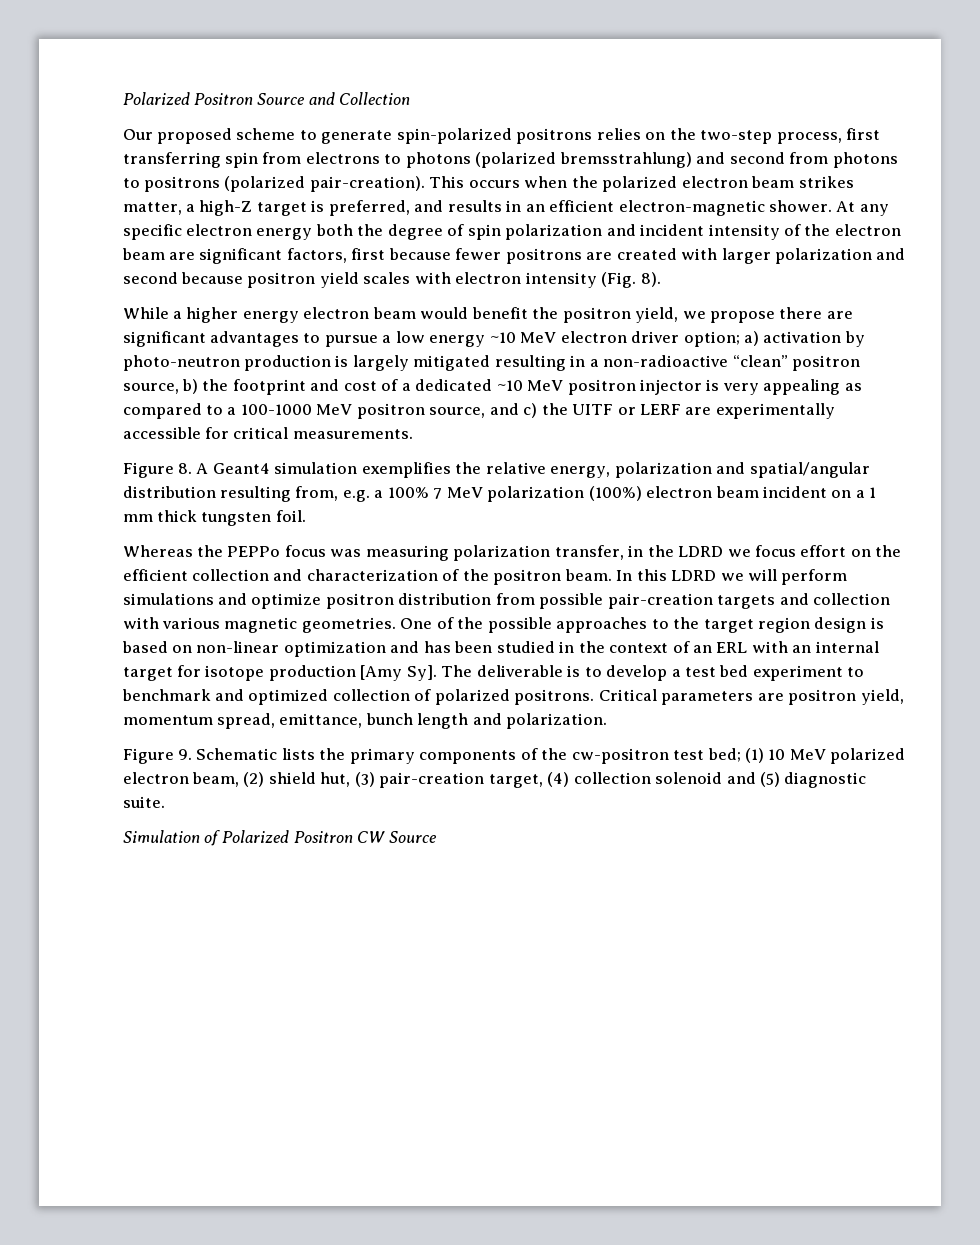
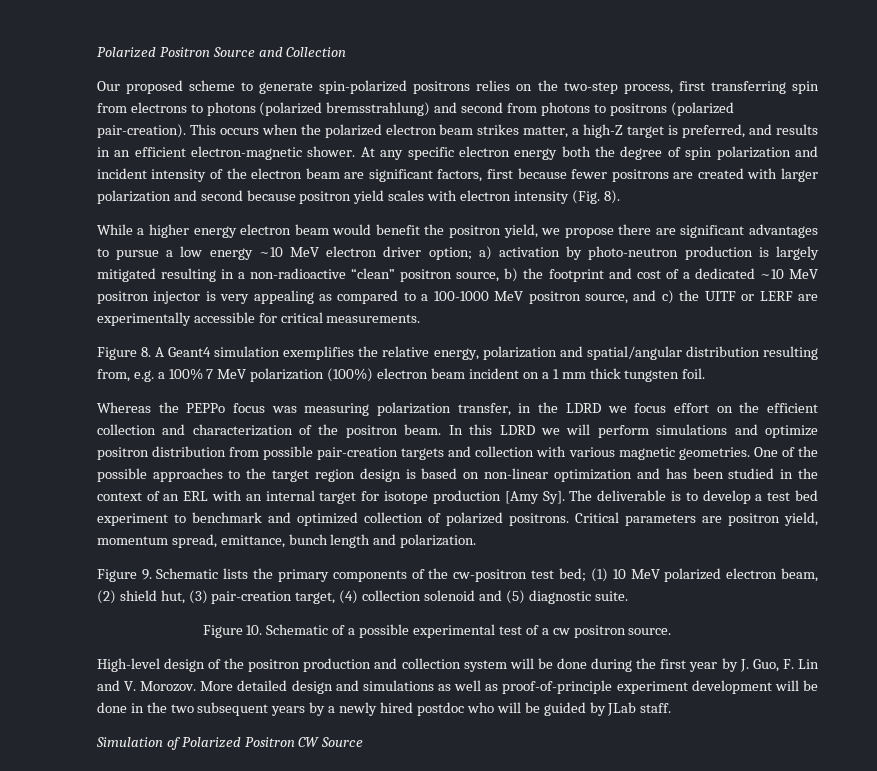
(165, 802) none -> [202,624,672,638] [96,658,820,672] [96,680,818,694] [96,702,672,716] // Figure 10. Schematic of a possible experimental test of a cw positron source. // High-level design of the positron production and collection system will be done during the first year by J. Guo, F. Lin and V. Morozov. More detailed design and simulations as well as proof-of-principle experiment development will be done in the two subsequent years by a newly hired postdoc who will be guided by JLab staff.

